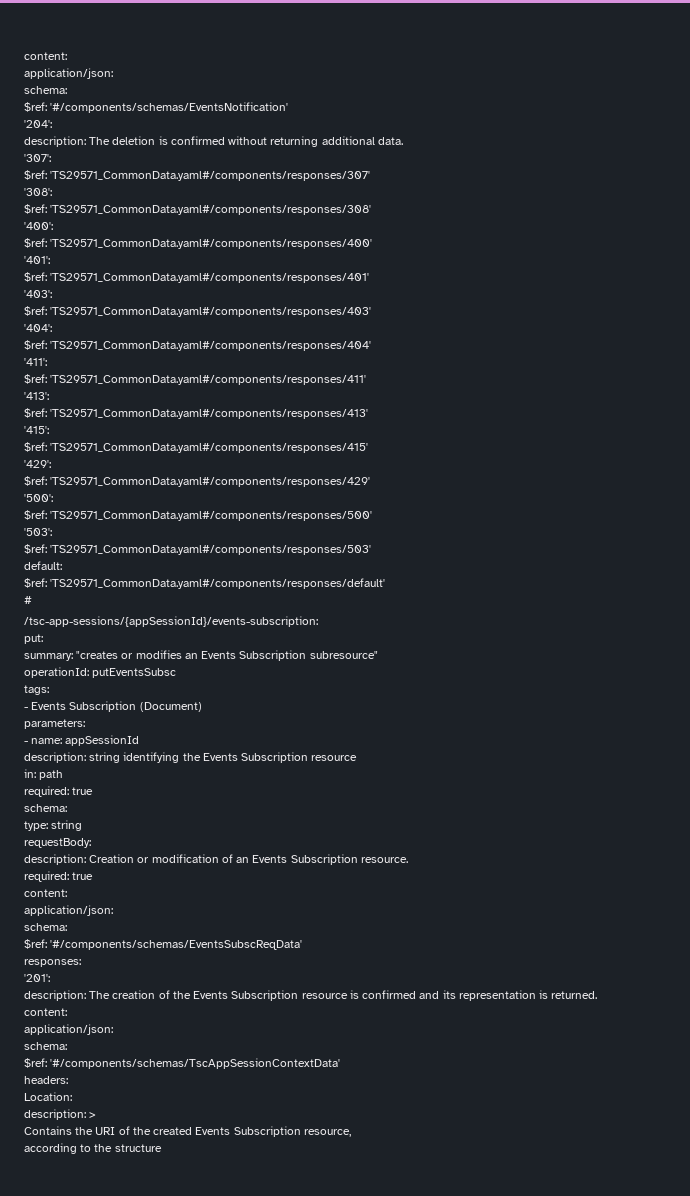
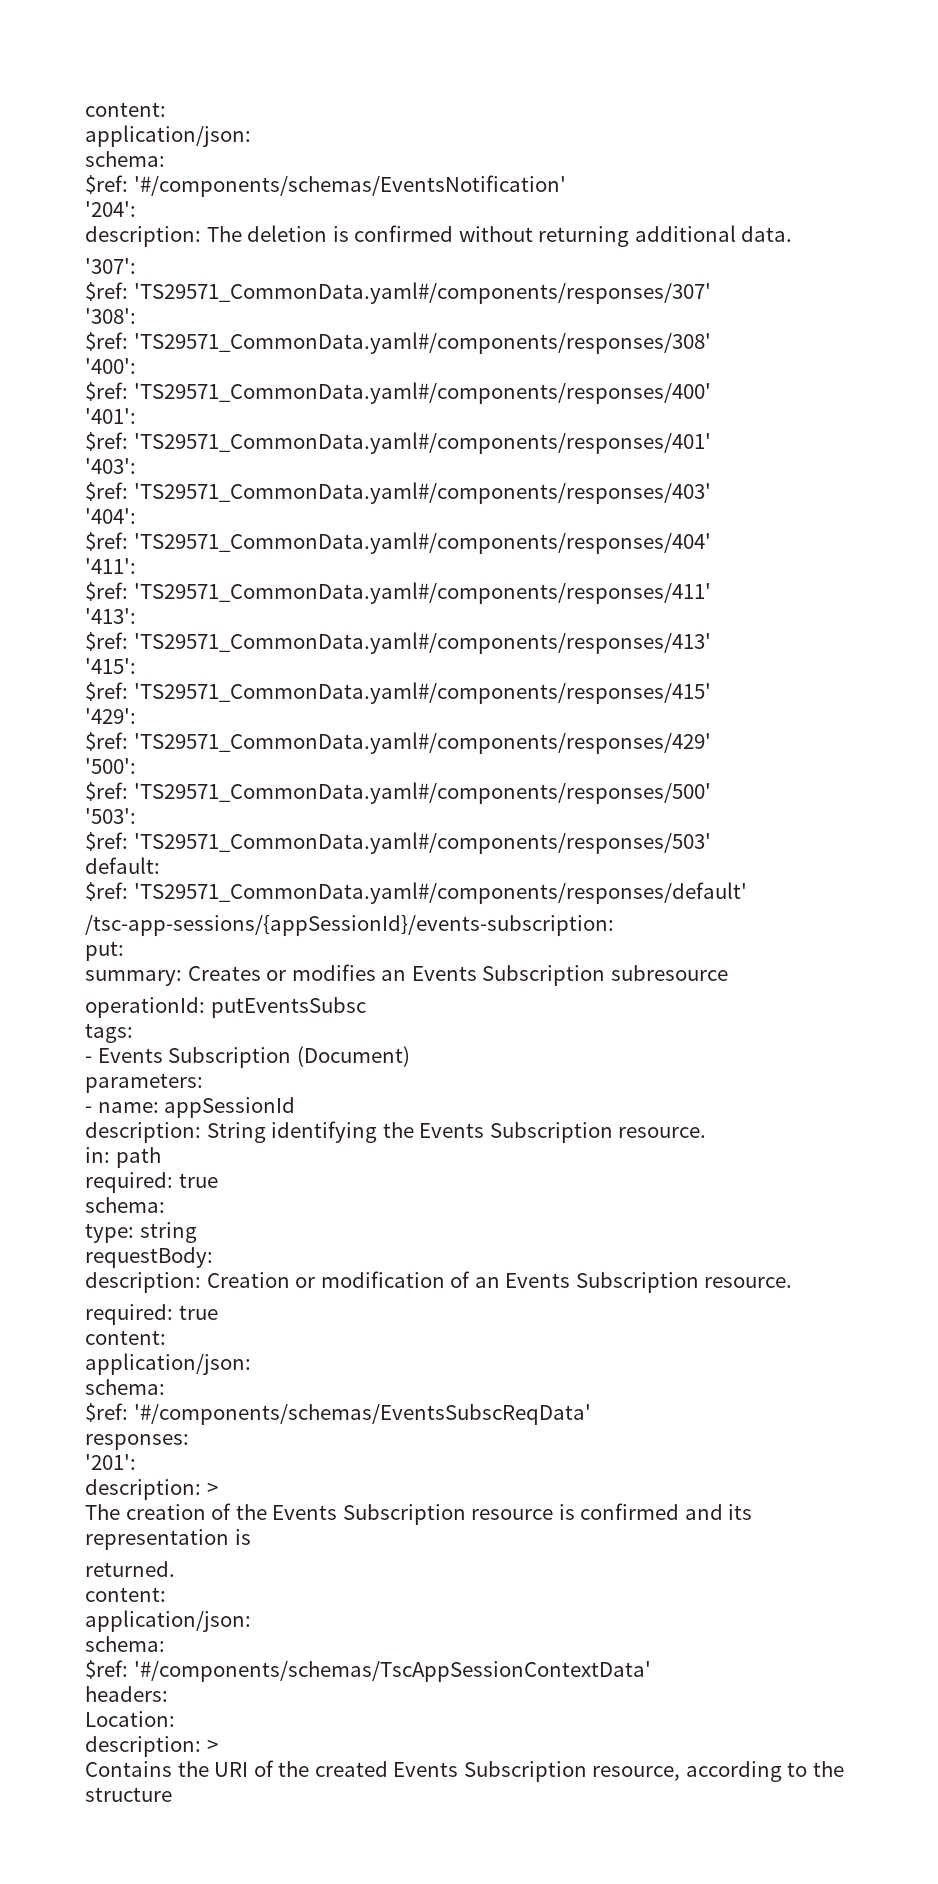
[24,596,32,604] // # -> (747, 893) none
[76,651,119,659] "creates -> [187,966,261,981] Creates
[309,651,378,659] subresource" -> [610,965,728,981] subresource
[89,752,121,763] string -> [206,1122,266,1143] String
[311,755,358,761] resource -> [618,1127,707,1138] resource.
(86, 995) none -> [206,1482,218,1495] > //
(549, 994) none -> (251, 1537) //
(351, 1133) // -> (681, 1773) none

